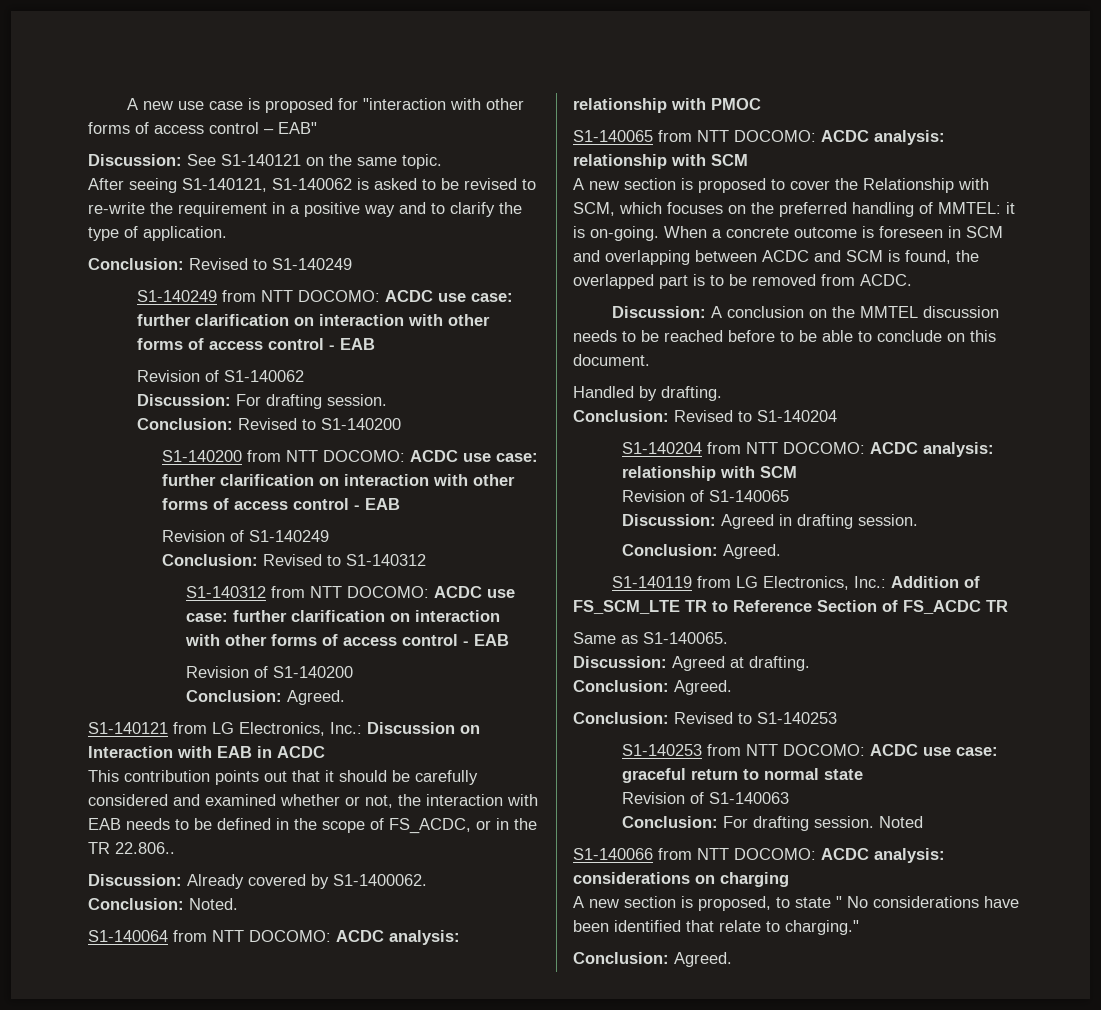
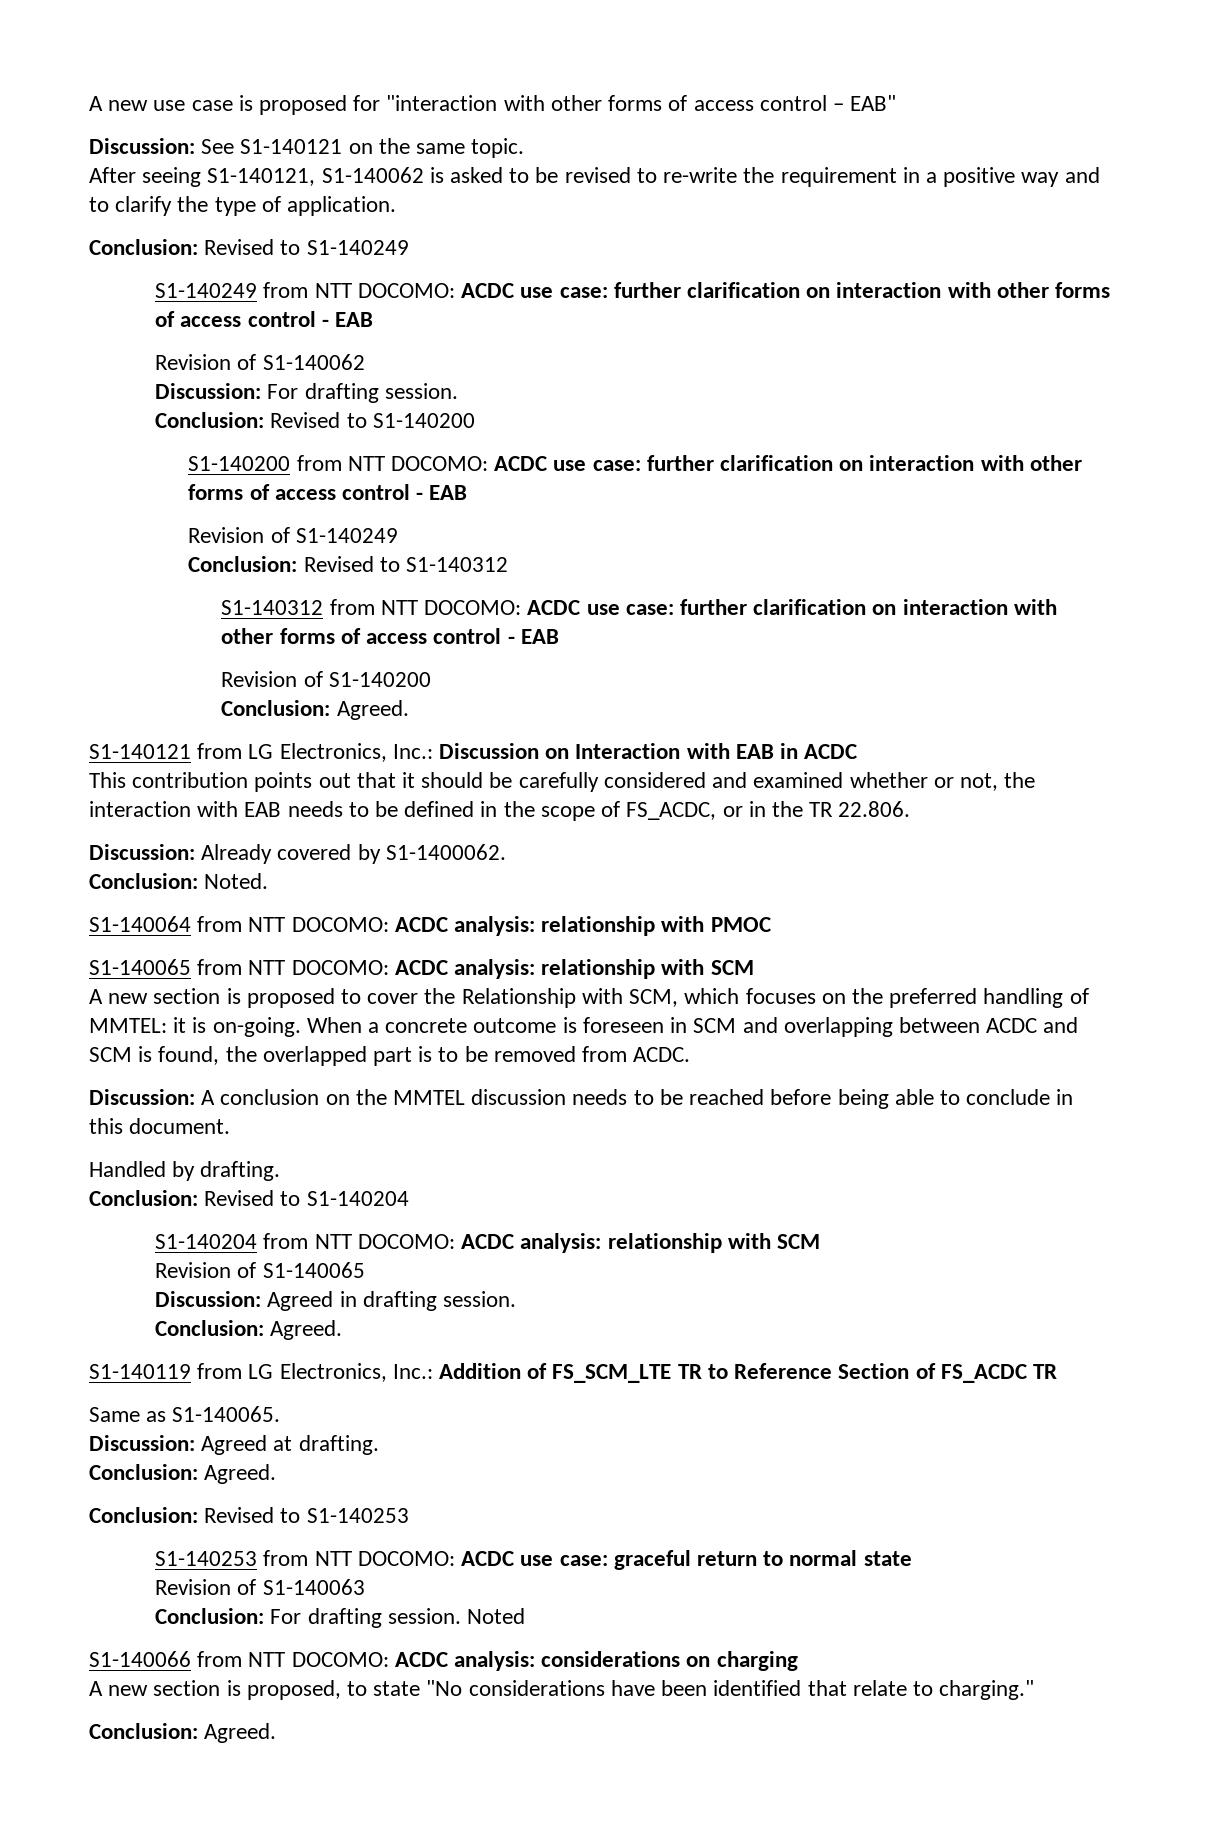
[115,842,175,854] 22.806.. -> [838,801,911,817] 22.806.
[780,330,817,342] to be -> [837,1089,889,1109] being
[947,333,965,342] on -> [1056,1089,1074,1105] in
[836,896,868,908] " No -> [426,1680,463,1696] "No

